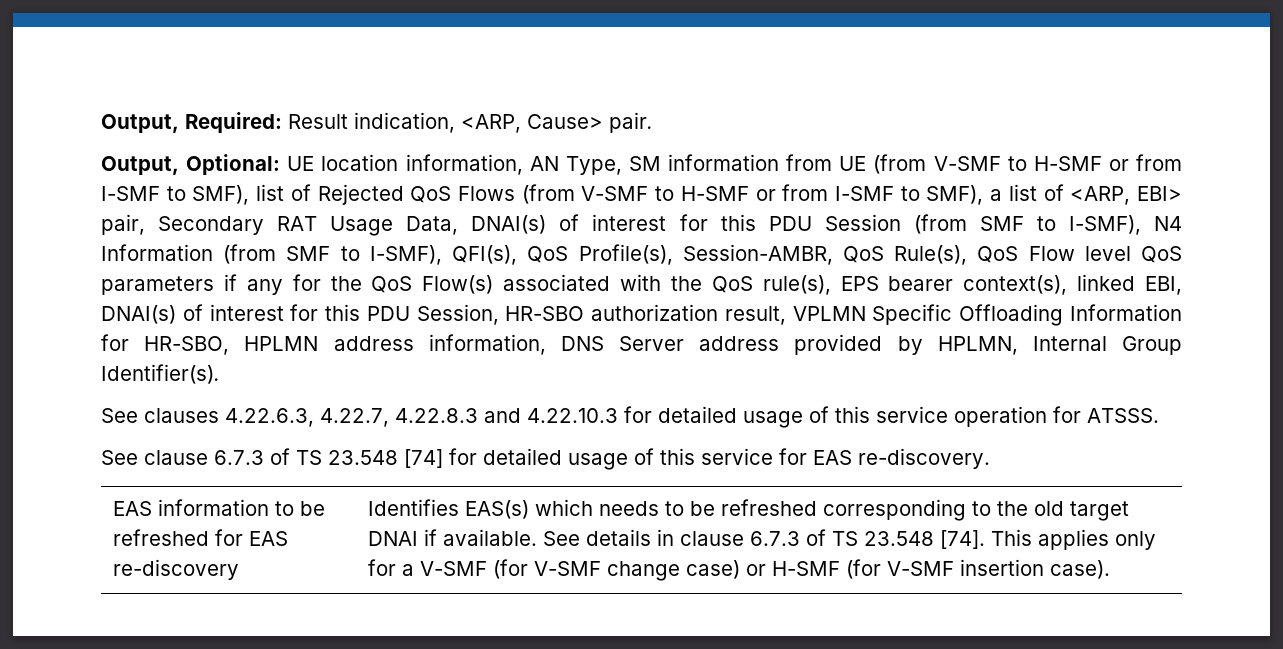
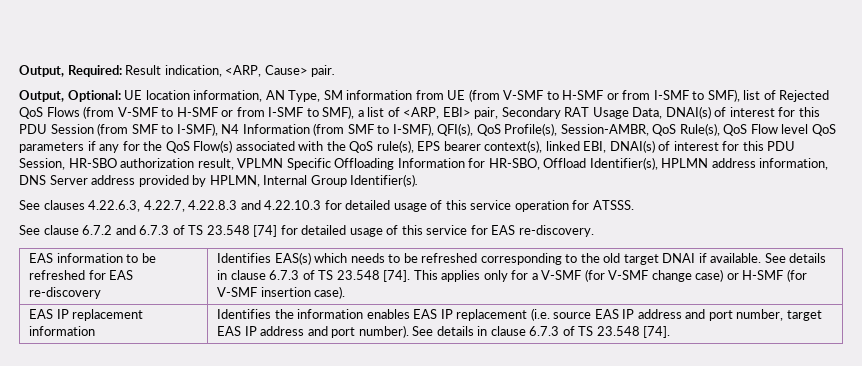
(230, 345) none -> [543,157,658,170] Offload Identifier(s),
(208, 457) none -> [82,225,136,235] 6.7.2 and
(1110, 569) none -> [29,309,144,321] [29,326,96,336] [217,308,822,321] [217,325,671,338] // EAS IP replacement information | Identifies the information enables EAS IP replacement (i.e. source EAS IP address and port number, target EAS IP address and port number). See details in clause 6.7.3 of TS 23.548 [74].

